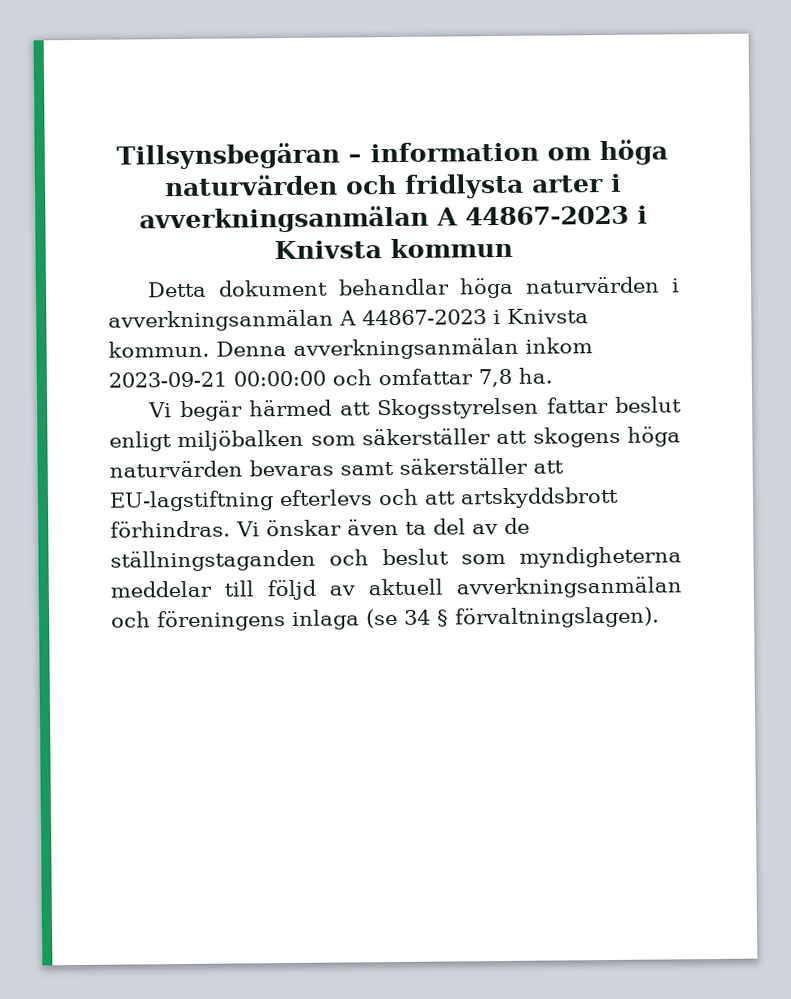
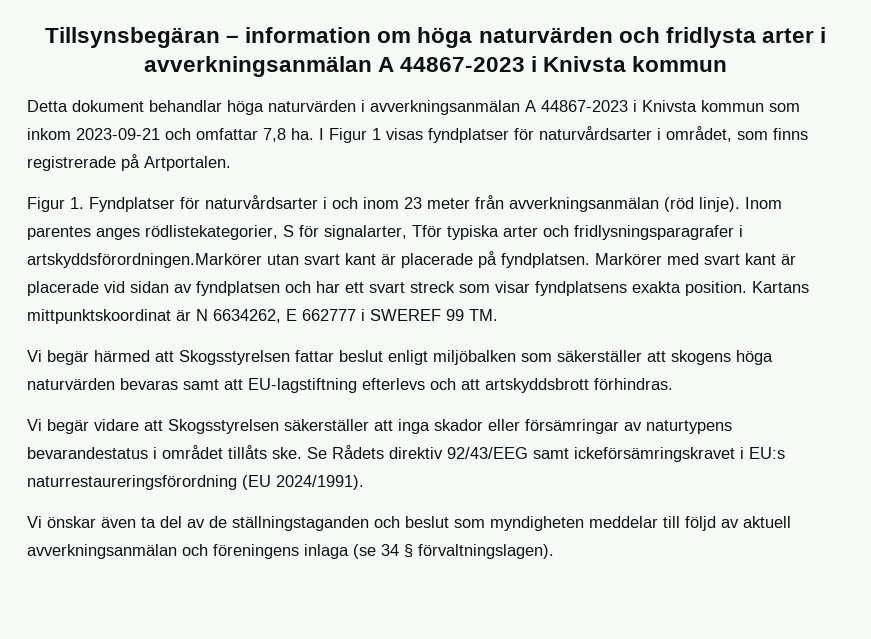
[108,337,519,360] kommun. Denna avverkningsanmälan -> [701,100,800,112] kommun som
[233,370,326,387] 00:00:00 -> (160, 134) none
(553, 375) none -> [319,126,808,143] [27,154,231,171] [27,195,782,212] [27,225,743,240] [27,251,796,268] [27,281,809,296] [27,309,498,324] I Figur 1 visas fyndplatser för naturvårdsarter i området, som finns registrerade på Artportalen. // Figur 1. Fyndplatser för naturvårdsarter i och inom 23 meter från avverkningsanmälan (röd linje). Inom parentes anges rödlistekategorier, S för signalarter, Tför typiska arter och fridlysningsparagrafer i artskyddsförordningen.Markörer utan svart kant är placerade på fyndplatsen. Markörer med svart kant är placerade vid sidan av fyndplatsen och har ett svart streck som visar fyndplatsens exakta position. Kartans mittpunktskoordinat är N 6634262, E 662777 i SWEREF 99 TM.
[399,457,528,475] säkerställer -> (219, 384) none
(231, 529) none -> [27,419,732,434] [27,445,785,462] [27,475,364,490] // Vi begär vidare att Skogsstyrelsen säkerställer att inga skador eller försämringar av naturtypens bevarandestatus i området tillåts ske. Se Rådets direktiv 92/43/EEG samt ickeförsämringskravet i EU:s naturrestaureringsförordning (EU 2024/1991). //
[519,546,682,568] myndigheterna -> [490,516,584,531] myndigheten

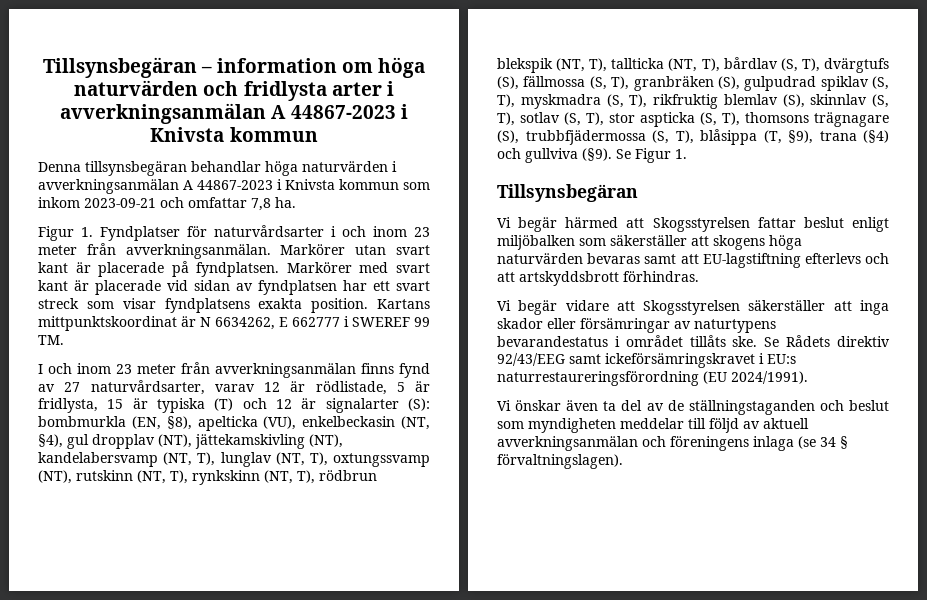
[27,100,144,112] Detta dokument -> [38,161,187,176] Denna tillsynsbegäran
[319,126,808,143] [27,154,231,171] I Figur 1 visas fyndplatser för naturvårdsarter i området, som finns registrerade på Artportalen. -> (296, 202) none
[509,197,782,212] [27,225,743,240] [27,253,262,268] avverkningsanmälan (röd linje). Inom parentes anges rödlistekategorier, S för signalarter, Tför typiska arter och fridlysningsparagrafer i artskyddsförordningen.Markörer -> [125,244,346,259] avverkningsanmälan. Markörer
[285,281,311,293] och -> (337, 287) none
(498, 315) none -> [38,362,430,378] [38,380,430,395] [38,398,430,413] [38,416,430,431] [38,434,343,449] [38,452,430,467] [38,470,377,485] [497,57,889,73] [497,76,889,91] [497,94,889,109] [497,112,889,127] [497,129,889,145] [497,148,687,163] [497,184,638,202] // I och inom 23 meter från avverkningsanmälan finns fynd av 27 naturvårdsarter, varav 12 är rödlistade, 5 är fridlysta, 15 är typiska (T) och 12 är signalarter (S): bombmurkla (EN, §8), apelticka (VU), enkelbeckasin (NT, §4), gul dropplav (NT), jättekamskivling (NT), kandelabersvamp (NT, T), lunglav (NT, T), oxtungssvamp (NT), rutskinn (NT, T), rynkskinn (NT, T), rödbrun blekspik (NT, T), tallticka (NT, T), bårdlav (S, T), dvärgtufs (S), fällmossa (S, T), granbräken (S), gulpudrad spiklav (S, T), myskmadra (S, T), rikfruktig blemlav (S), skinnlav (S, T), sotlav (S, T), stor aspticka (S, T), thomsons trägnagare (S), trubbfjädermossa (S, T), blåsippa (T, §9), trana (§4) och gullviva (§9). Se Figur 1. // Tillsynsbegäran

